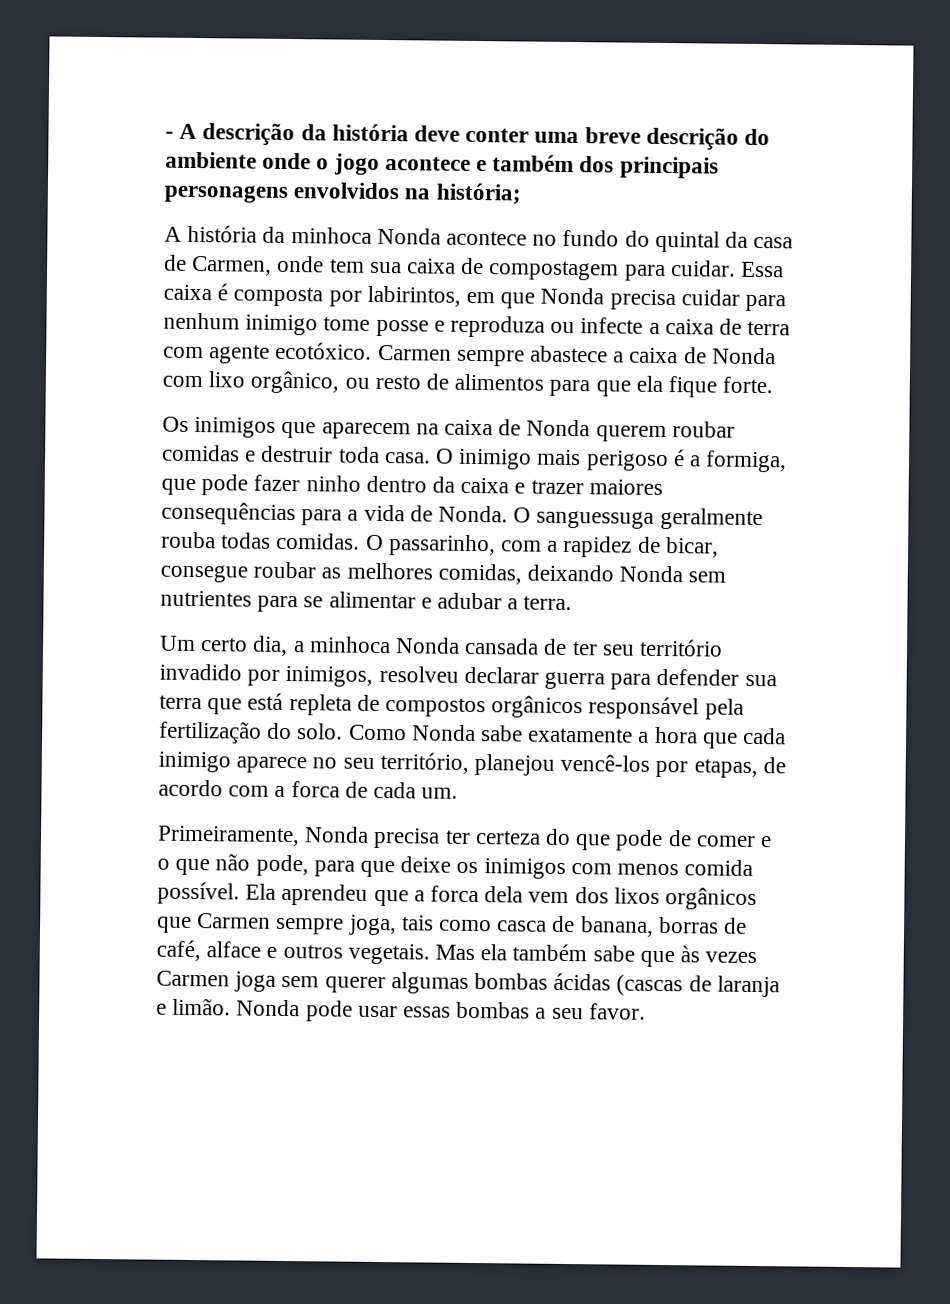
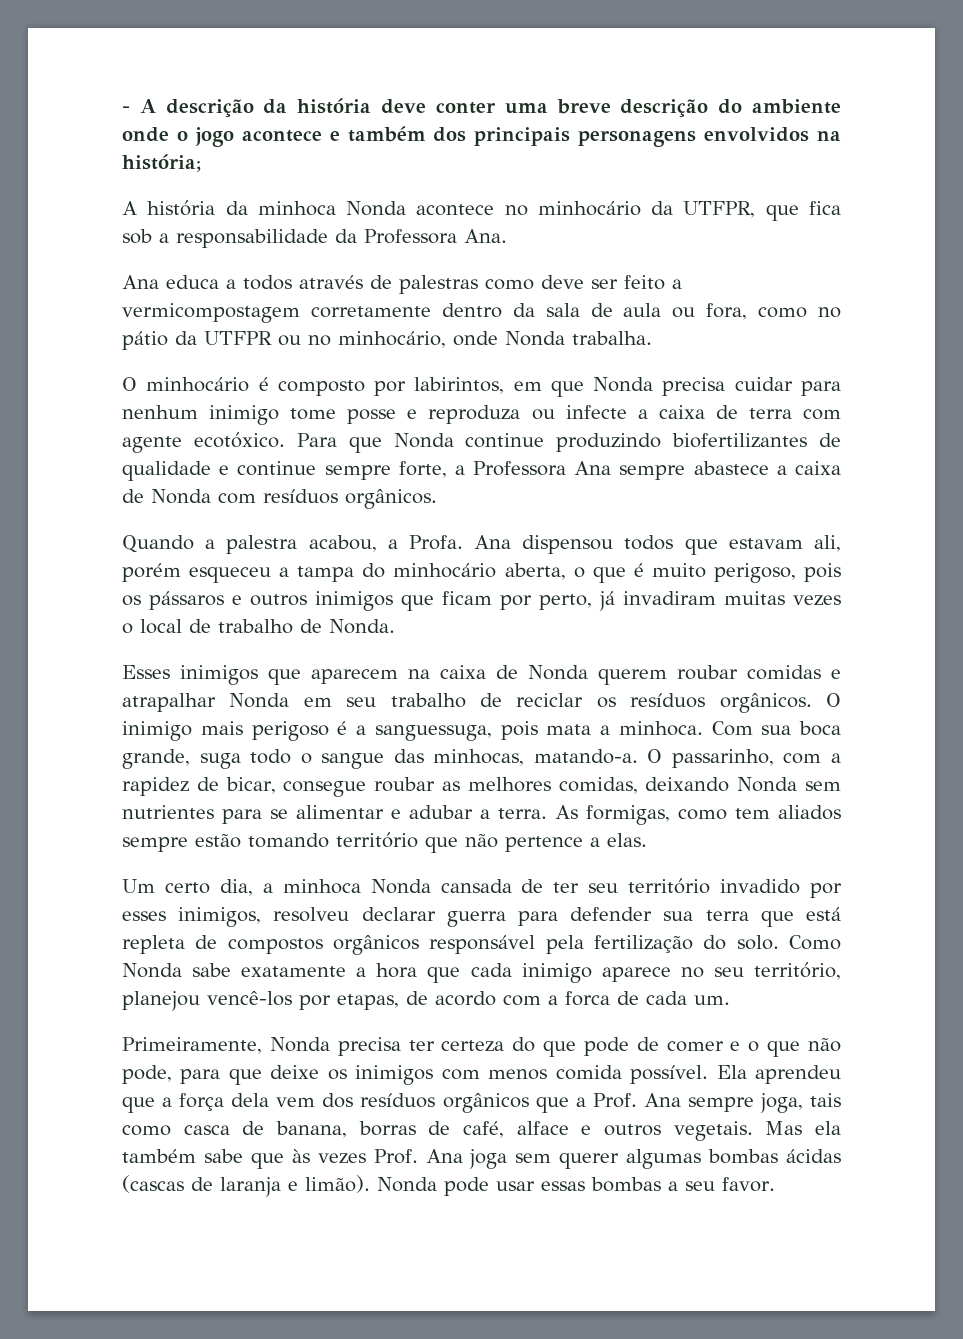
[562,229,794,253] [164,254,785,282] [163,283,324,307] fundo do quintal da casa de Carmen, onde tem sua caixa de compostagem para cuidar. Essa caixa é composta -> [537,201,841,221] [122,229,507,248] [122,275,682,294] [122,303,841,323] [122,331,652,350] [122,377,365,396] minhocário da UTFPR, que fica sob a responsabilidade da Professora Ana. // Ana educa a todos através de palestras como deve ser feito a vermicompostagem corretamente dentro da sala de aula ou fora, como no pátio da UTFPR ou no minhocário, onde Nonda trabalha. // O minhocário é composto
[377,344,452,361] Carmen -> [296,433,841,453] [122,461,612,481] Para que Nonda continue produzindo biofertilizantes de qualidade e continue sempre forte, a Professora Ana
[208,370,774,398] [162,416,189,432] lixo orgânico, ou resto de alimentos para que ela fique forte. // Os -> [263,488,437,509] [122,535,841,555] [122,563,842,583] [122,591,841,611] [122,619,395,634] [122,665,170,679] resíduos orgânicos. // Quando a palestra acabou, a Profa. Ana dispensou todos que estavam ali, porém esqueceu a tampa do minhocário aberta, o que é muito perigoso, pois os pássaros e outros inimigos que ficam por perto, já invadiram muitas vezes o local de trabalho de Nonda. // Esses
[261,445,431,464] destruir toda casa. -> [122,692,812,713] atrapalhar Nonda em seu trabalho de reciclar os resíduos orgânicos.
[705,450,788,473] [161,474,663,496] [161,501,763,531] [161,531,361,550] formiga, que pode fazer ninho dentro da caixa e trazer maiores consequências para a vida de Nonda. O sanguessuga geralmente rouba todas comidas. -> [374,721,841,741] [122,749,638,769] sanguessuga, pois mata a minhoca. Com sua boca grande, suga todo o sangue das minhocas, matando-a.
(573, 603) none -> [555,805,841,825] [122,832,647,853] As formigas, como tem aliados sempre estão tomando território que não pertence a elas.
(281, 677) none -> [122,911,166,921] esses
[430,885,480,903] forca -> [179,1093,225,1111] força
[613,887,660,904] lixos -> [360,1093,436,1108] resíduos
[197,913,272,929] Carmen -> [575,1093,681,1108] a Prof. Ana
[156,970,230,987] Carmen -> [373,1149,463,1164] Prof. Ana
[172,997,232,1016] limão. -> [305,1175,370,1193] limão).

